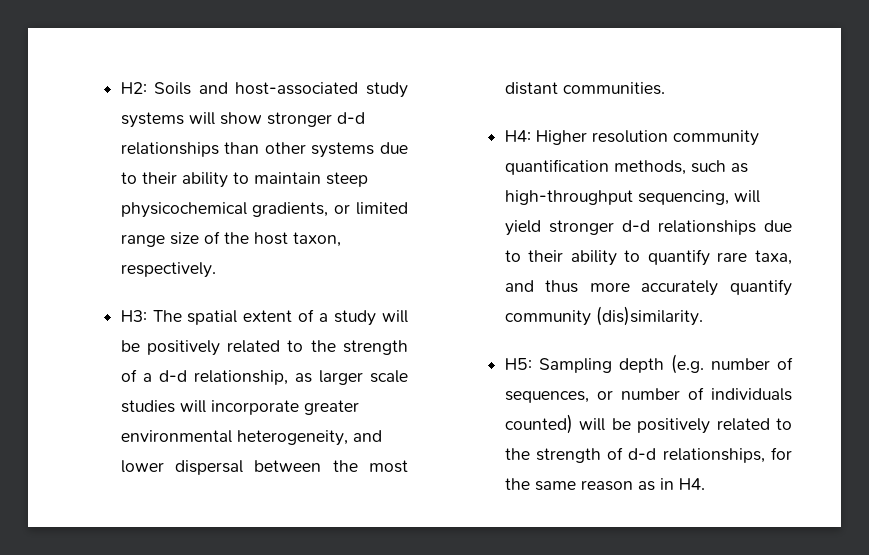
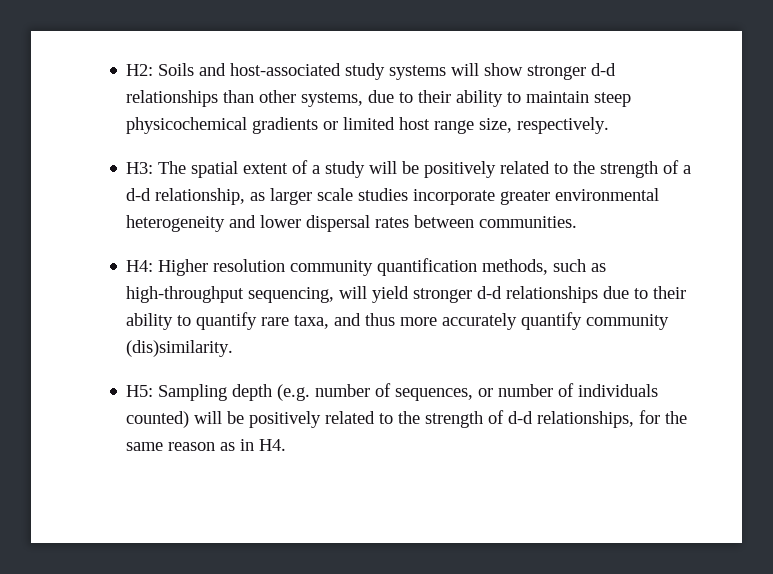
[311,142,375,158] systems -> [301,92,364,107] systems,
[252,202,329,217] gradients, -> [252,117,319,134] gradients
[120,231,341,247] range size of the host taxon, -> [399,117,513,134] host range size,
[179,400,206,413] will -> (409, 194) none
[236,430,348,446] heterogeneity, -> [126,215,226,232] heterogeneity
[254,460,408,473] [504,82,558,95] between the most distant -> [375,215,475,228] rates between

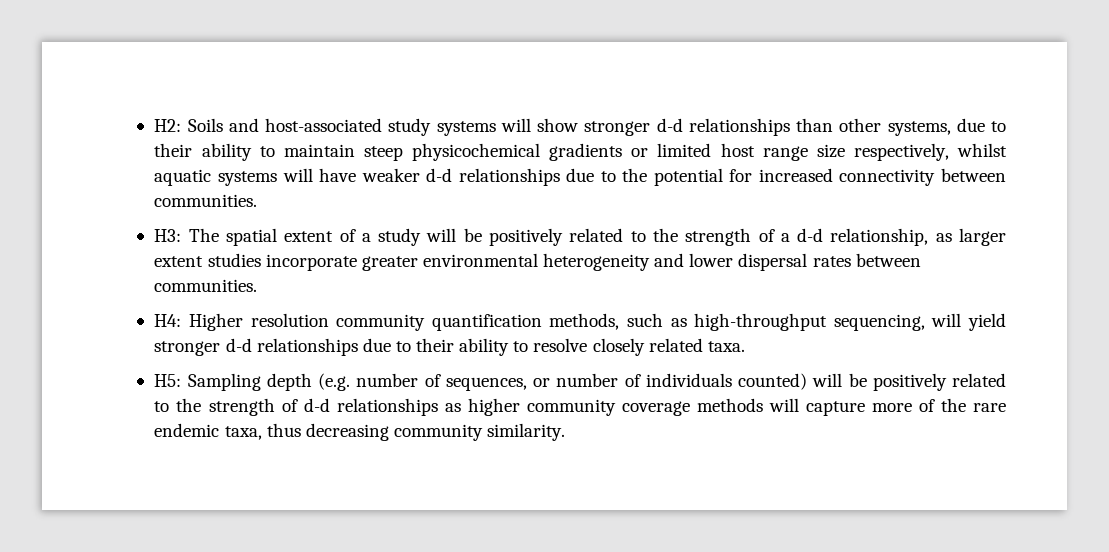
[479,117,610,134] size, respectively. -> [816,143,1007,161] [154,168,1006,186] [154,194,258,207] size respectively, whilst aquatic systems will have weaker d-d relationships due to the potential for increased connectivity between communities.
[317,188,354,201] scale -> [154,256,204,267] extent
[196,312,670,330] [126,340,234,357] quantify rare taxa, and thus more accurately quantify community (dis)similarity. -> [533,338,745,356] resolve closely related taxa.
[537,410,688,428] [126,439,287,451] relationships, for the same reason as in H4. -> [336,398,1006,416] [154,423,566,441] relationships as higher community coverage methods will capture more of the rare endemic taxa, thus decreasing community similarity.

